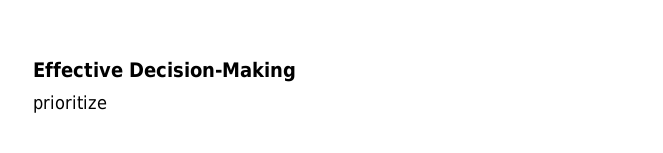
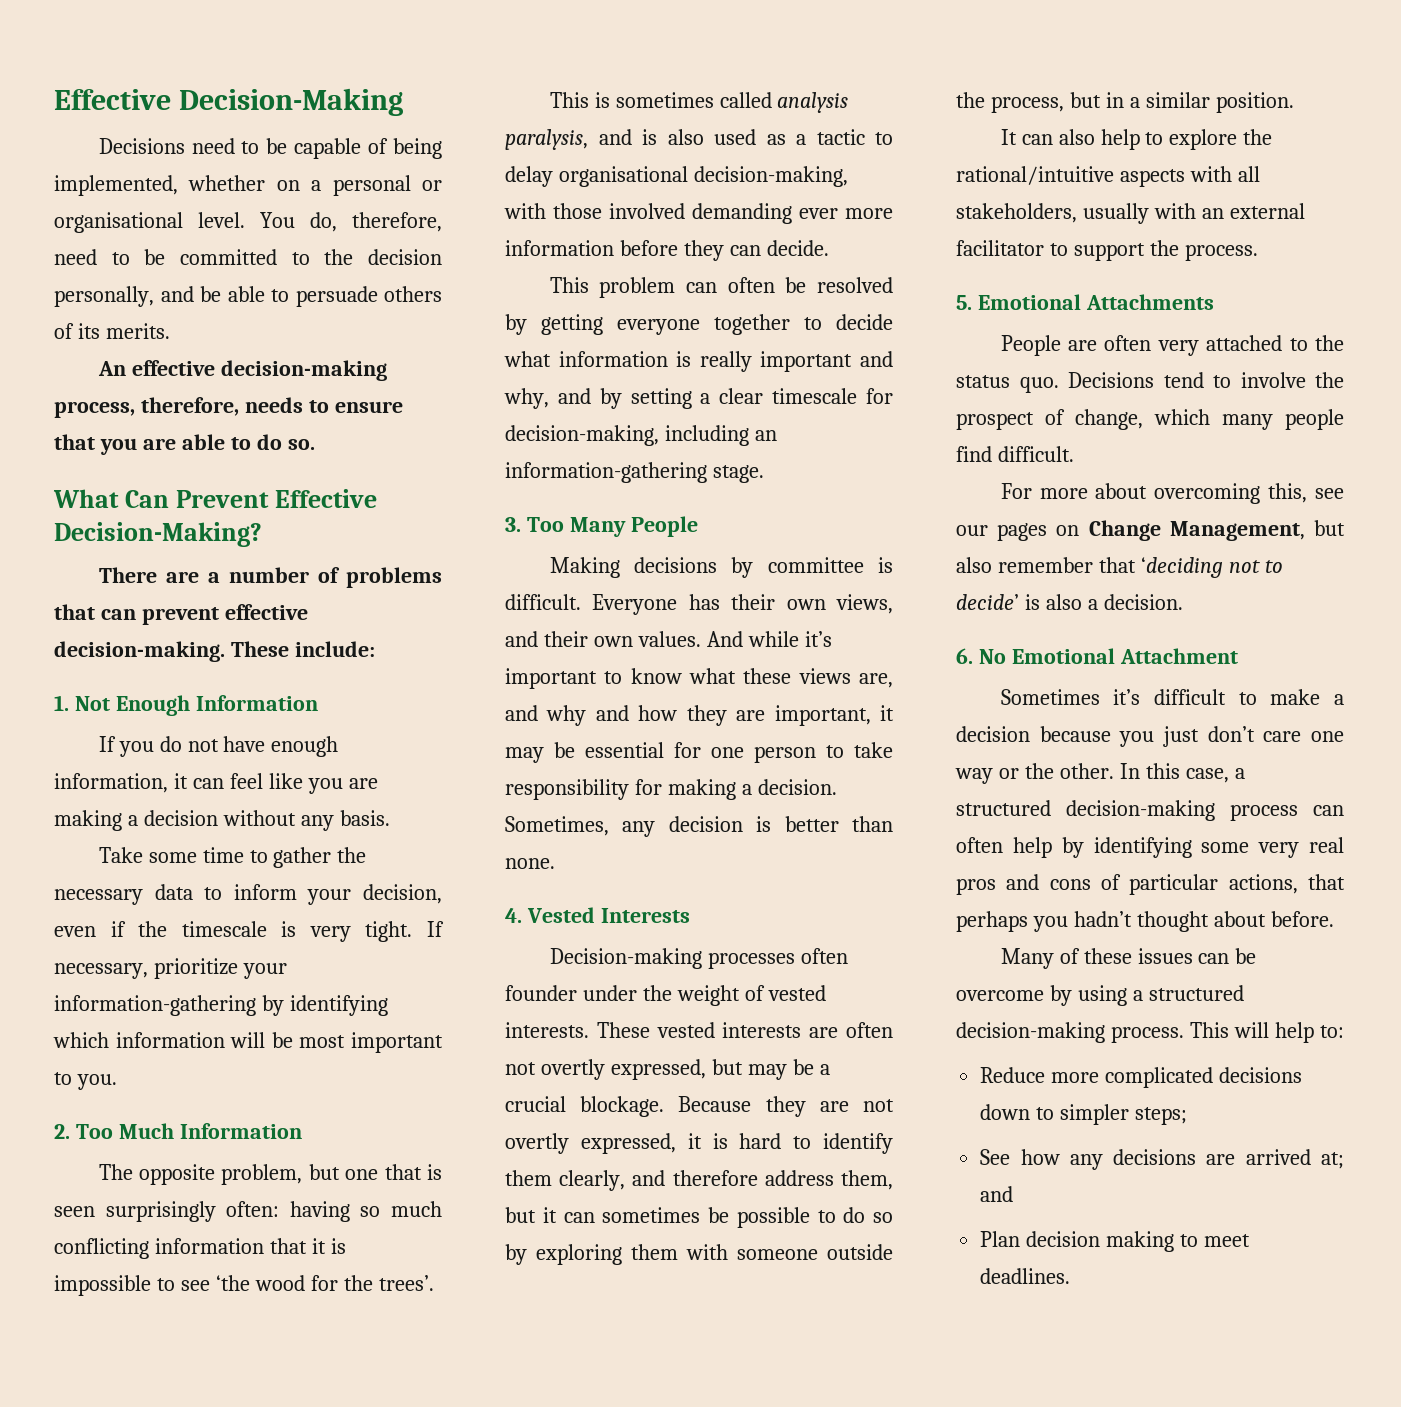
[33,95,107,113] prioritize -> [98,138,442,159] [54,175,442,196] [54,212,442,233] [54,249,442,265] [54,286,442,307] [54,323,170,339] [97,360,387,381] [54,397,403,418] [54,434,315,455] [53,489,377,508] [54,522,262,547] [98,567,442,588] [54,604,308,625] [54,641,375,662] [54,695,318,716] [98,736,339,757] [54,773,378,794] [54,810,390,831] [98,847,367,868] [54,884,442,905] [54,921,444,942] [54,958,287,979] [54,995,388,1016] [53,1032,443,1053] [54,1072,117,1090] [54,1123,302,1139] [98,1164,442,1185] [54,1201,442,1222] [54,1238,346,1259] [54,1275,434,1296] [549,92,849,113] [505,129,893,150] [505,166,848,187] [504,203,893,224] [505,240,829,261] [549,277,893,298] [505,314,893,335] [504,351,893,372] [504,388,893,409] [505,425,777,446] [505,462,764,483] [505,516,698,537] [549,557,893,578] [505,594,893,615] [505,631,832,647] [505,668,893,689] [505,705,894,726] [505,742,893,763] [505,779,837,800] [505,816,893,837] [505,858,555,869] [505,907,690,923] [549,948,848,969] [505,985,826,1006] [505,1022,893,1038] [505,1059,830,1080] [505,1096,894,1117] [505,1133,893,1154] [505,1170,893,1191] [505,1207,893,1228] [505,1244,893,1265] [956,92,1294,113] [1000,129,1273,150] [956,166,1260,187] [956,203,1305,224] [956,240,1258,261] [956,294,1214,310] [1000,335,1344,356] [956,372,1344,393] [956,409,1344,430] [956,446,1074,462] [1000,483,1344,504] [956,520,1345,541] [956,557,1283,578] [956,594,1183,610] [956,648,1238,664] [1000,689,1344,705] [956,726,1344,747] [955,763,1245,784] [956,800,1344,821] [956,837,1344,858] [956,874,1345,895] [956,911,1334,932] [1000,948,1257,969] [956,985,1244,1006] [956,1022,1344,1043] [980,1067,1303,1088] [980,1104,1188,1125] [980,1149,1344,1170] [980,1186,1014,1202] [980,1231,1250,1252] [980,1268,1071,1284] Decisions need to be capable of being implemented, whether on a personal or organisational level. You do, therefore, need to be committed to the decision personally, and be able to persuade others of its merits. // An effective decision-making process, therefore, needs to ensure that you are able to do so. // What Can Prevent Effective Decision-Making? // There are a number of problems that can prevent effective decision-making. These include: // 1. Not Enough Information // If you do not have enough information, it can feel like you are making a decision without any basis. // Take some time to gather the necessary data to inform your decision, even if the timescale is very tight. If necessary, prioritize your information-gathering by identifying which information will be most important to you. // 2. Too Much Information // The opposite problem, but one that is seen surprisingly often: having so much conflicting information that it is impossible to see ‘the wood for the trees’. // This is sometimes called analysis paralysis, and is also used as a tactic to delay organisational decision-making, with those involved demanding ever more information before they can decide. // This problem can often be resolved by getting everyone together to decide what information is really important and why, and by setting a clear timescale for decision-making, including an information-gathering stage. // 3. Too Many People // Making decisions by committee is difficult. Everyone has their own views, and their own values. And while it’s important to know what these views are, and why and how they are important, it may be essential for one person to take responsibility for making a decision. Sometimes, any decision is better than none. // 4. Vested Interests // Decision-making processes often founder under the weight of vested interests. These vested interests are often not overtly expressed, but may be a crucial blockage. Because they are not overtly expressed, it is hard to identify them clearly, and therefore address them, but it can sometimes be possible to do so by exploring them with someone outside the process, but in a similar position. // It can also help to explore the rational/intuitive aspects with all stakeholders, usually with an external facilitator to support the process. // 5. Emotional Attachments // People are often very attached to the status quo. Decisions tend to involve the prospect of change, which many people find difficult. // For more about overcoming this, see our pages on Change Management, but also remember that ‘deciding not to decide’ is also a decision. // 6. No Emotional Attachment // Sometimes it’s difficult to make a decision because you just don’t care one way or the other. In this case, a structured decision-making process can often help by identifying some very real pros and cons of particular actions, that perhaps you hadn’t thought about before. // Many of these issues can be overcome by using a structured decision-making process. This will help to: // Reduce more complicated decisions down to simpler steps; // See how any decisions are arrived at; and // Plan decision making to meet deadlines.

